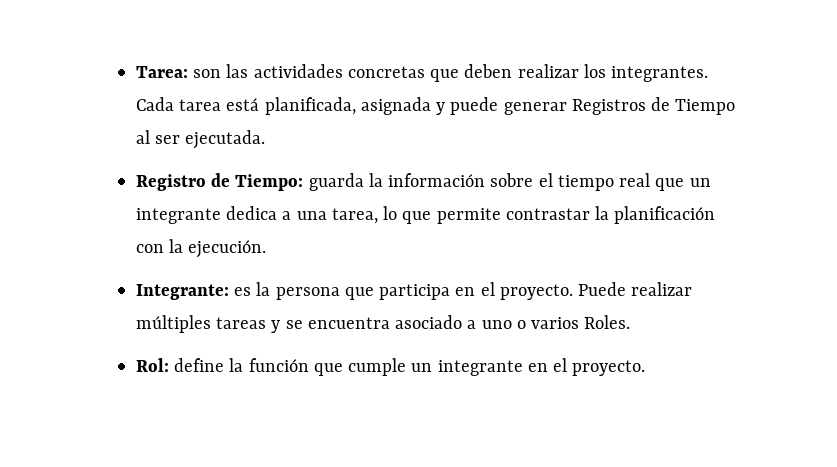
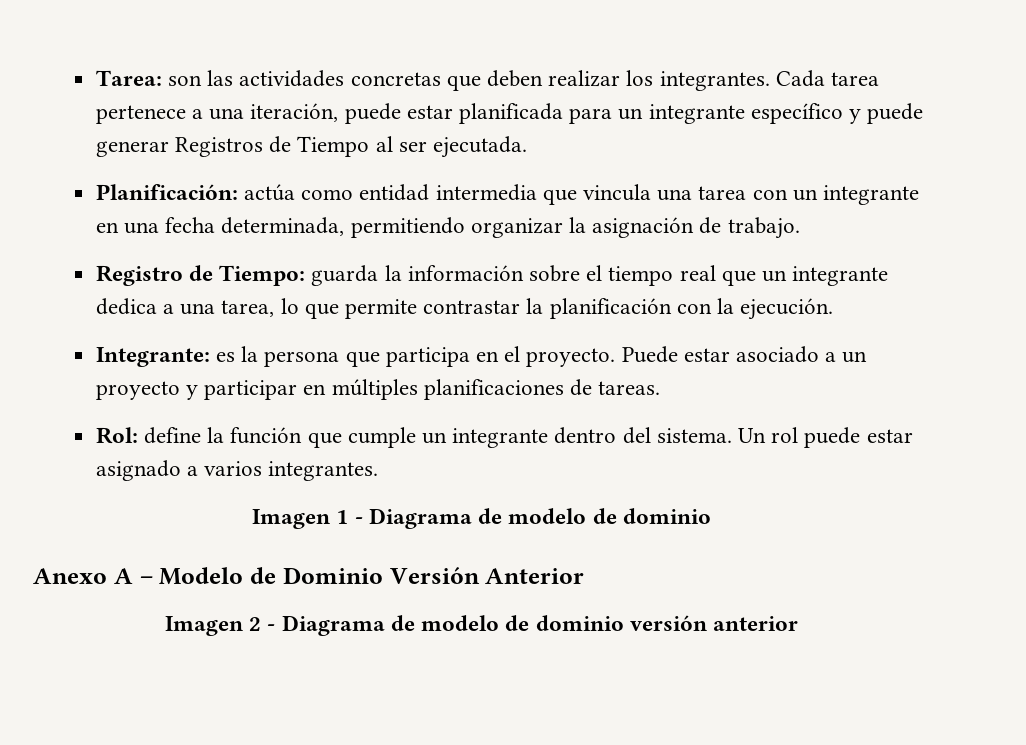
[226,97,431,115] está planificada, asignada -> [95,103,843,124] pertenece a una iteración, puede estar planificada para un integrante específico
(266, 139) none -> [95,184,920,205] [95,217,800,239] // Planificación: actúa como entidad intermedia que vincula una tarea con un integrante en una fecha determinada, permitiendo organizar la asignación de trabajo.
[631,282,693,296] [135,315,631,333] realizar múltiples tareas y se encuentra asociado a uno o varios Roles. -> [683,346,868,363] [95,379,661,400] estar asociado a un proyecto y participar en múltiples planificaciones de tareas.
[527,358,646,376] en el proyecto. -> [554,427,913,448] [95,460,379,481] [252,508,711,529] [33,567,585,585] [165,615,798,636] dentro del sistema. Un rol puede estar asignado a varios integrantes. // Imagen 1 - Diagrama de modelo de dominio // Anexo A – Modelo de Dominio Versión Anterior // Imagen 2 - Diagrama de modelo de dominio versión anterior

